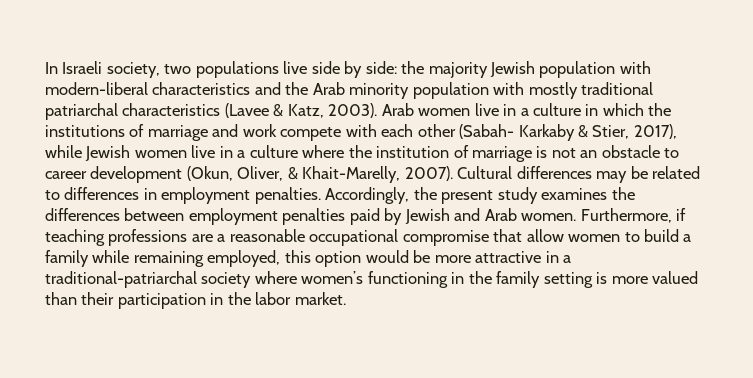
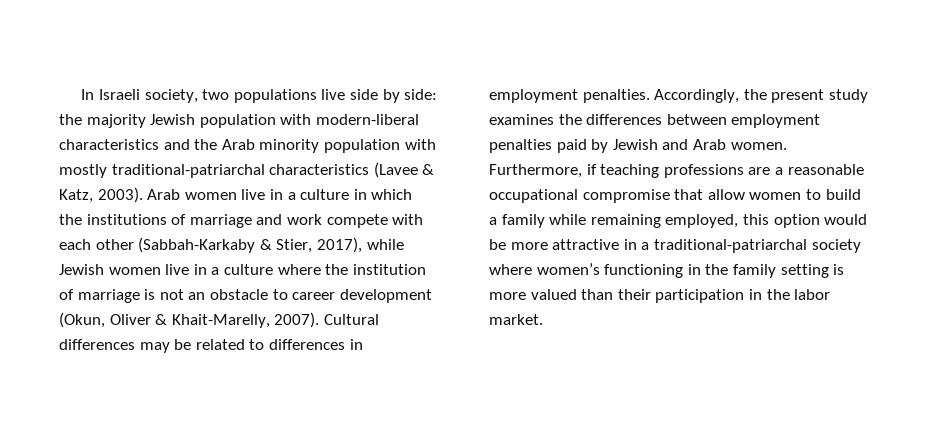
[581,82,654,95] [45,103,118,120] traditional patriarchal -> [111,164,265,178] traditional-patriarchal
[459,124,575,141] (Sabah- Karkaby -> [138,237,256,253] (Sabbah-Karkaby
[237,166,284,181] Oliver, -> [109,314,151,325] Oliver

